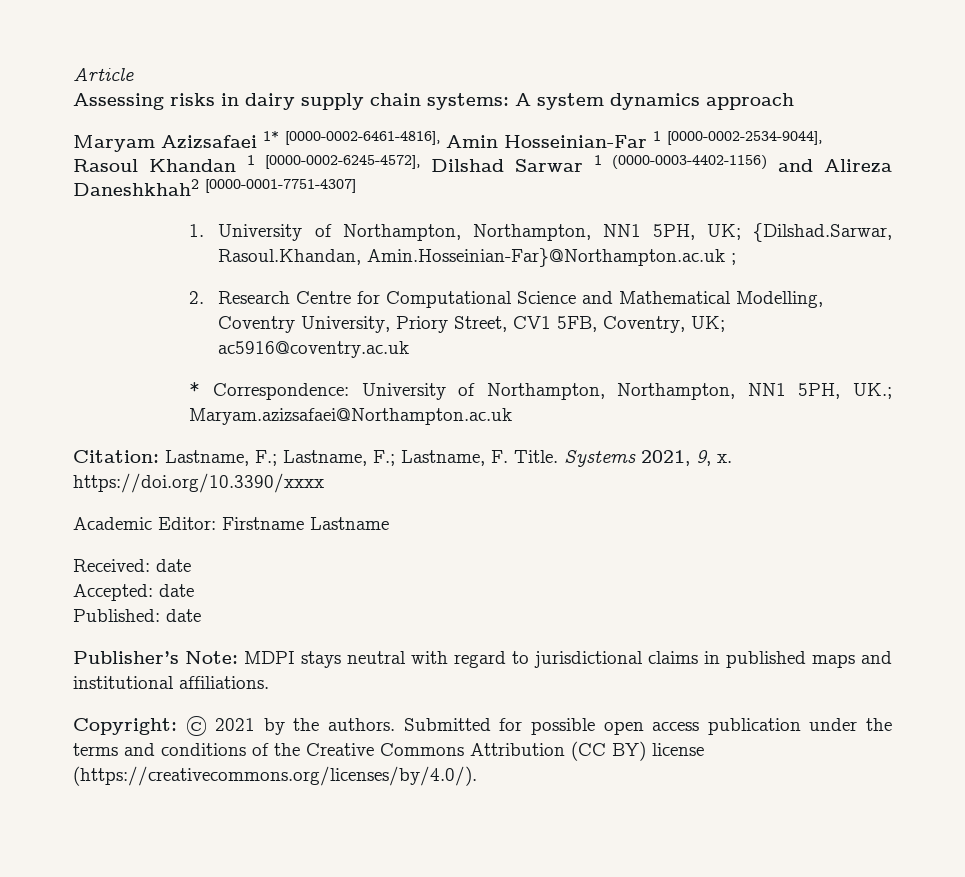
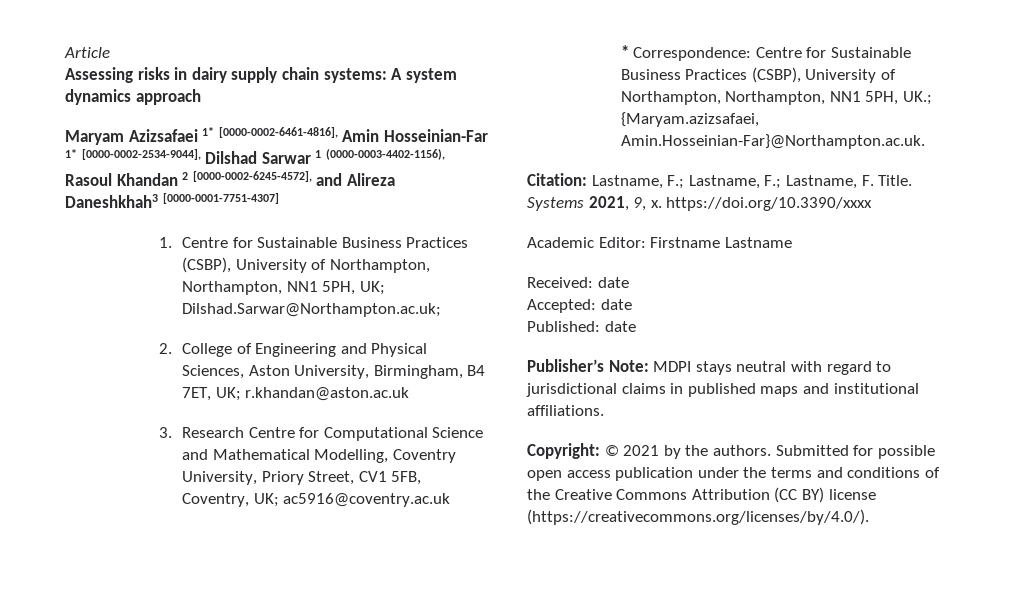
[653,131,822,145] [73,155,768,172] 1 [0000-0002-2534-9044], Rasoul Khandan 1 [0000-0002-6245-4572], Dilshad Sarwar 1 (0000-0003-4402-1156) -> [65,149,445,164] [65,171,312,186] 1* [0000-0002-2534-9044], Dilshad Sarwar 1 (0000-0003-4402-1156), Rasoul Khandan 2 [0000-0002-6245-4572],
[73,179,199,196] Daneshkhah2 -> [65,194,158,208] Daneshkhah3
(205, 230) none -> [181,237,469,248] [181,257,231,273] Centre for Sustainable Business Practices (CSBP),
[753,223,892,242] [218,248,737,267] [189,291,205,304] {Dilshad.Sarwar, Rasoul.Khandan, Amin.Hosseinian-Far}@Northampton.ac.uk ; // 2. -> [181,303,441,317] [158,343,428,357] [181,365,486,379] [181,387,410,401] [158,427,172,438] Dilshad.Sarwar@Northampton.ac.uk; // 2. College of Engineering and Physical Sciences, Aston University, Birmingham, B4 7ET, UK; r.khandan@aston.ac.uk // 3.
(349, 391) none -> [755,47,911,58] [620,67,801,83] Centre for Sustainable Business Practices (CSBP),
[189,408,513,425] Maryam.azizsafaei@Northampton.ac.uk -> [620,112,759,127] [620,134,925,149] {Maryam.azizsafaei, Amin.Hosseinian-Far}@Northampton.ac.uk.

